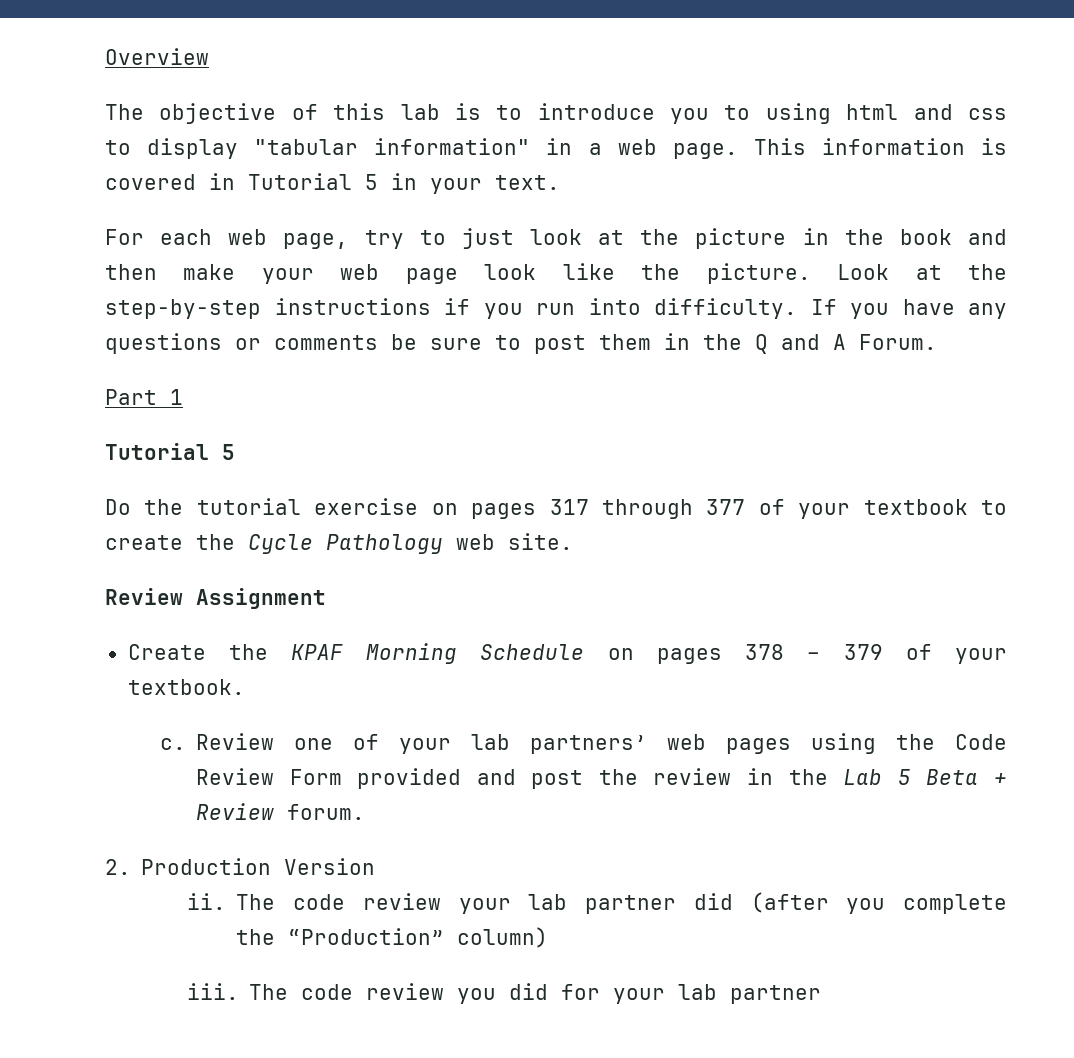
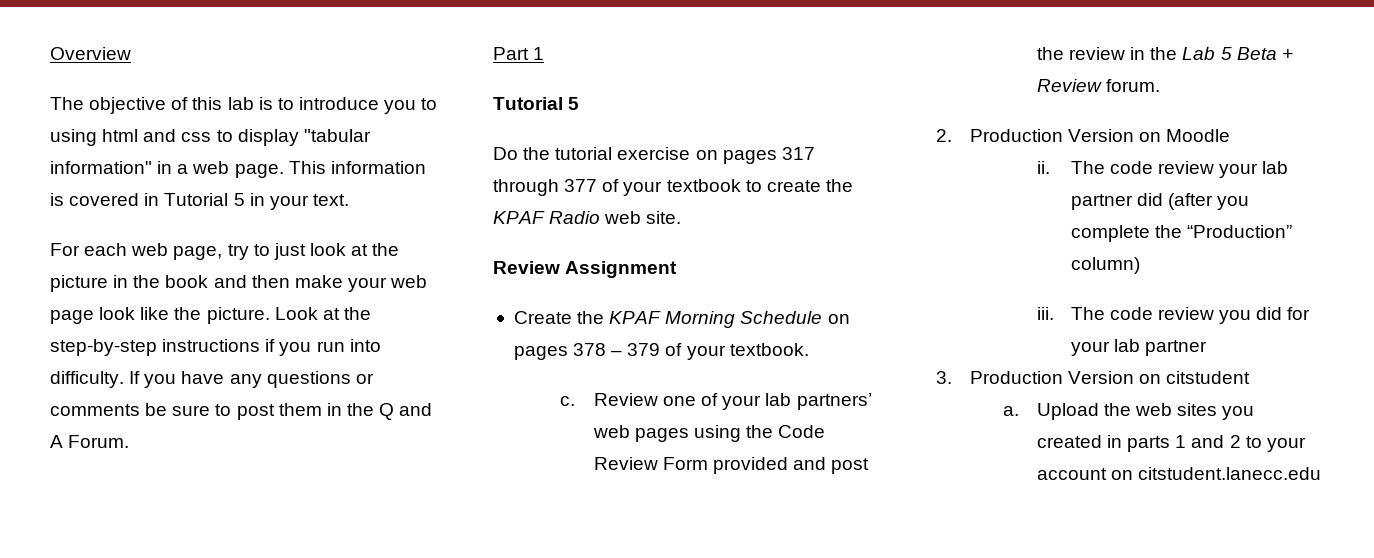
[248,534,443,554] Cycle Pathology -> [493,211,601,224] KPAF Radio
(376, 866) none -> [1138,129,1231,142] on Moodle
(822, 994) none -> [936,371,1251,384] [1003,403,1255,420] [1036,435,1306,452] [1036,467,1322,480] // 3. Production Version on citstudent // a. Upload the web sites you created in parts 1 and 2 to your account on citstudent.lanecc.edu

